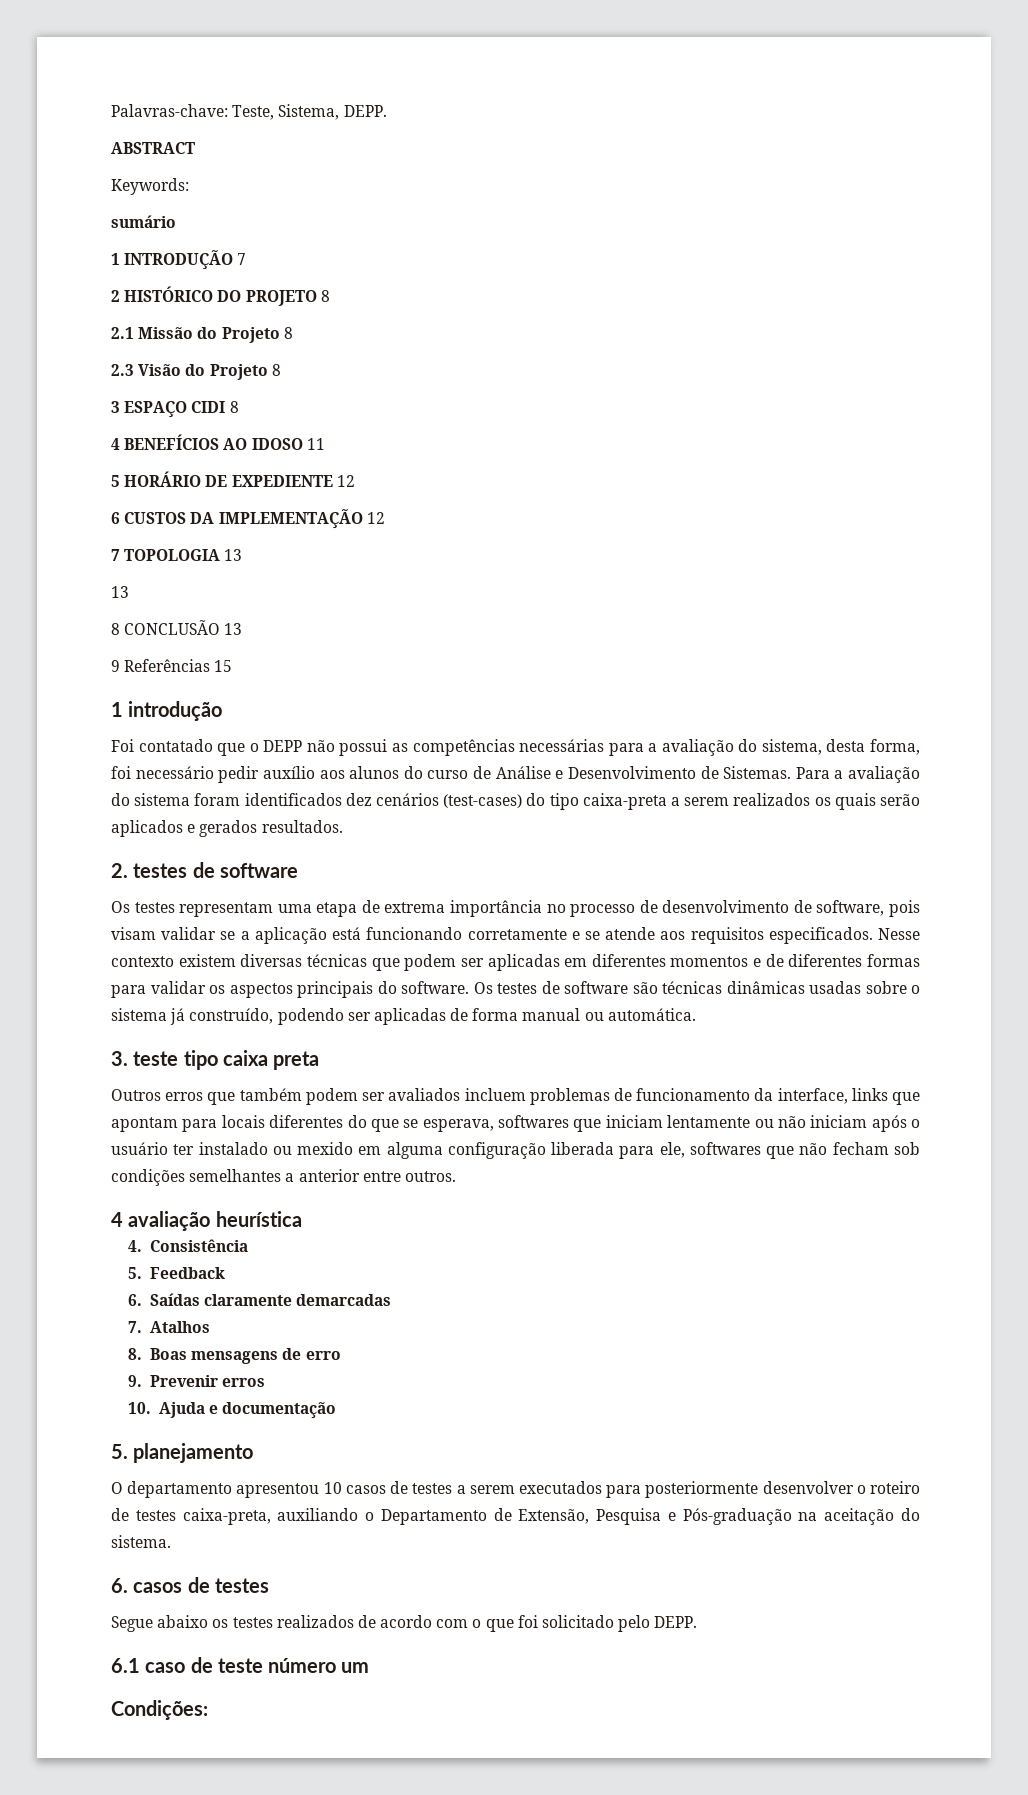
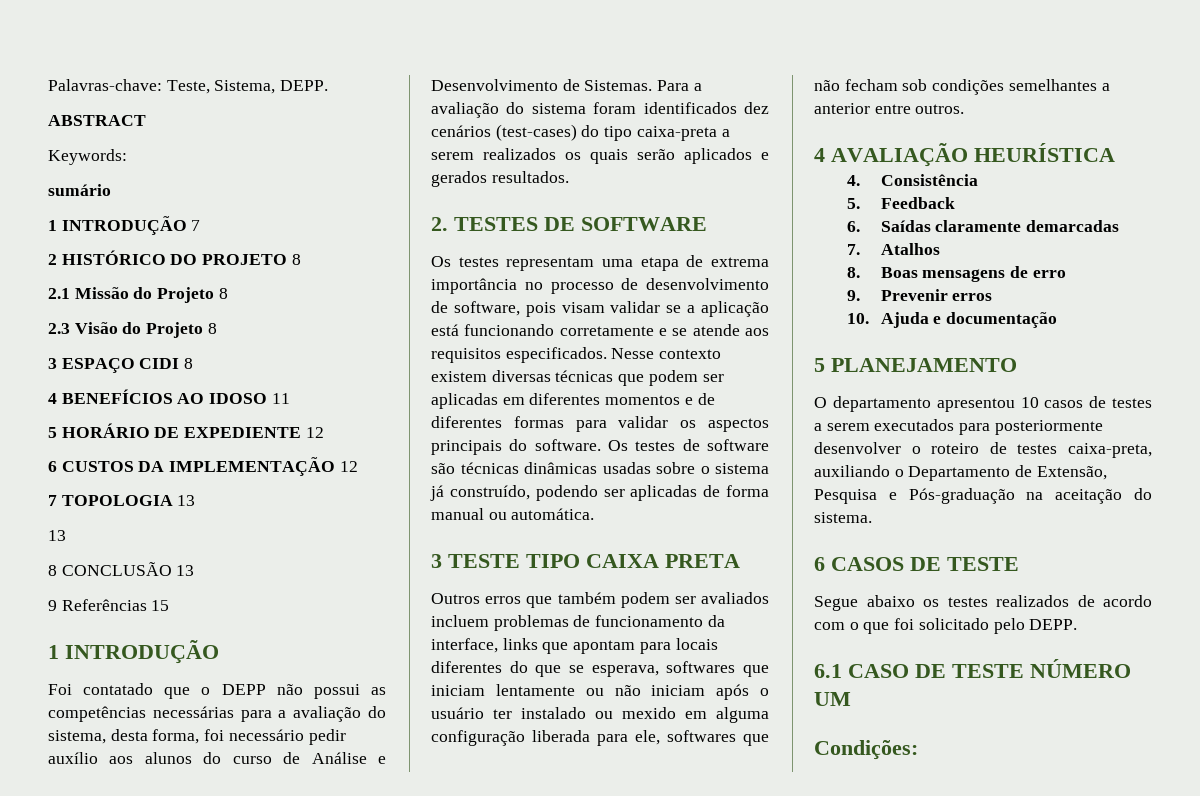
[128,701,223,721] introdução -> [65,640,219,664] INTRODUÇÃO
[133,862,298,878] testes de software -> [454,217,707,231] TESTES DE SOFTWARE
[111,1050,320,1070] 3. teste tipo caixa preta -> [431,554,740,568] 3 TESTE TIPO CAIXA PRETA
[128,1211,302,1231] avaliação heurística -> [831,143,1115,167] AVALIAÇÃO HEURÍSTICA
[111,1443,254,1463] 5. planejamento -> [814,358,1017,372] 5 PLANEJAMENTO
[111,1577,269,1593] 6. casos de testes -> [814,557,1019,571] 6 CASOS DE TESTE
[145,1657,370,1673] caso de teste número um -> [848,659,1131,678] [814,692,851,706] CASO DE TESTE NÚMERO UM

